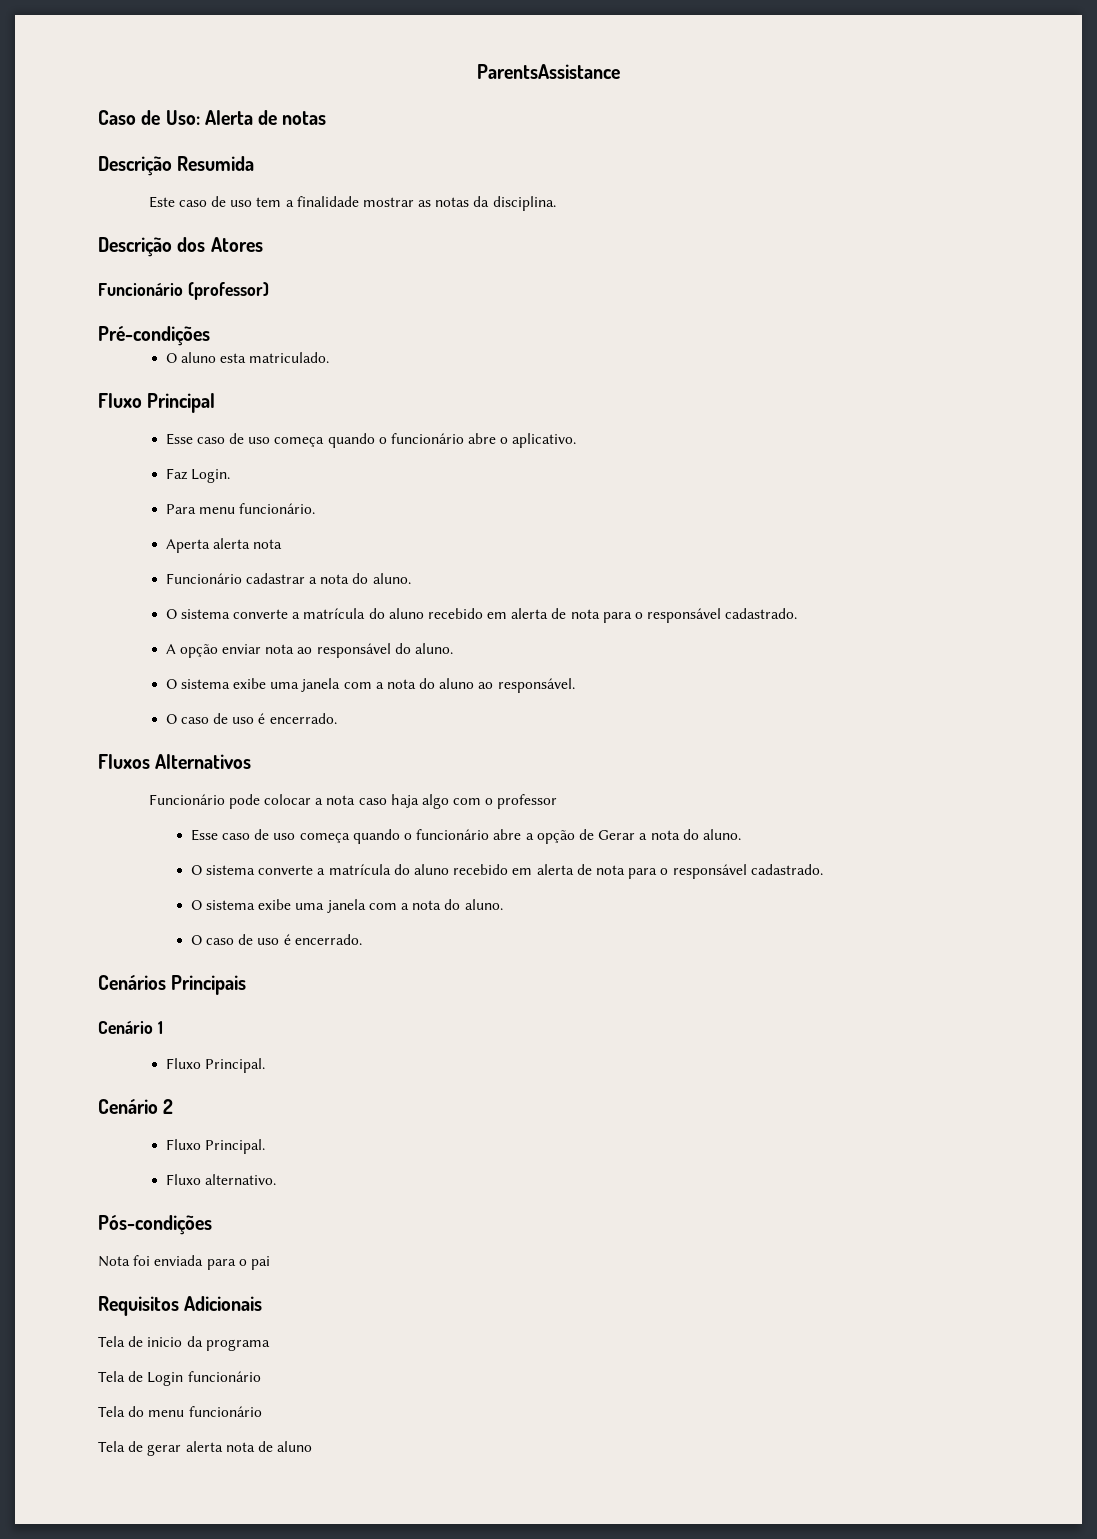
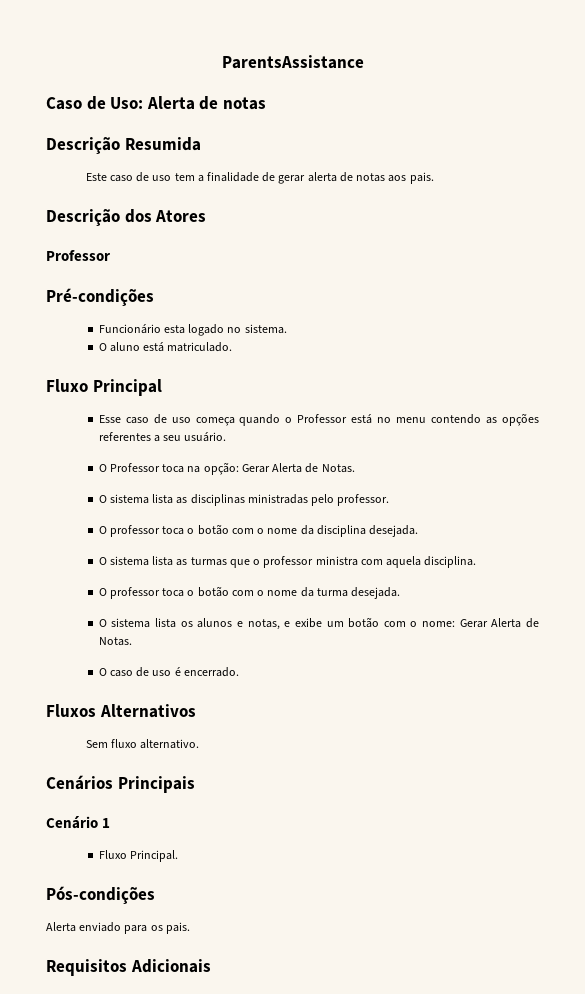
[362,196,556,211] mostrar as notas da disciplina. -> [262,172,434,184] de gerar alerta de notas aos pais.
[98,282,269,300] Funcionário (professor) -> [46,250,110,261] Professor
(210, 336) none -> [98,324,287,336] // Funcionário esta logado no sistema.
[219,353,246,363] esta -> [143,342,165,352] está
[390,433,577,448] [165,468,230,483] [165,503,315,514] [165,538,282,553] [165,573,411,584] [165,608,798,623] [165,643,453,658] [165,678,575,693] funcionário abre o aplicativo. // Faz Login. // Para menu funcionário. // Aperta alerta nota // Funcionário cadastrar a nota do aluno. // O sistema converte a matrícula do aluno recebido em alerta de nota para o responsável cadastrado. // A opção enviar nota ao responsável do aluno. // O sistema exibe uma janela com a nota do aluno ao responsável. -> [297,413,539,426] [98,432,227,442] [98,462,355,475] [98,494,390,506] [98,524,419,537] [98,556,477,568] [98,586,401,599] [98,617,539,630] [98,637,132,646] Professor está no menu contendo as opções referentes a seu usuário. // O Professor toca na opção: Gerar Alerta de Notas. // O sistema lista as disciplinas ministradas pelo professor. // O professor toca o botão com o nome da disciplina desejada. // O sistema lista as turmas que o professor ministra com aquela disciplina. // O professor toca o botão com o nome da turma desejada. // O sistema lista os alunos e notas, e exibe um botão com o nome: Gerar Alerta de Notas.
[148,794,558,809] [190,829,741,844] [190,864,823,879] [190,899,503,913] [190,934,362,945] Funcionário pode colocar a nota caso haja algo com o professor // Esse caso de uso começa quando o funcionário abre a opção de Gerar a nota do aluno. // O sistema converte a matrícula do aluno recebido em alerta de nota para o responsável cadastrado. // O sistema exibe uma janela com a nota do aluno. // O caso de uso é encerrado. -> [85,739,200,749] Sem fluxo alternativo.
[98,1099,174,1114] [165,1139,265,1154] [165,1174,276,1185] [98,1215,212,1235] [98,1255,270,1270] [98,1296,263,1316] [98,1336,270,1351] [98,1371,261,1386] [98,1406,262,1417] [98,1441,313,1456] Cenário 2 // Fluxo Principal. // Fluxo alternativo. // Pós-condições // Nota foi enviada para o pai // Requisitos Adicionais // Tela de inicio da programa // Tela de Login funcionário // Tela do menu funcionário // Tela de gerar alerta nota de aluno -> [46,886,155,904] [46,922,190,934] [46,959,211,976] Pós-condições // Alerta enviado para os pais. // Requisitos Adicionais

